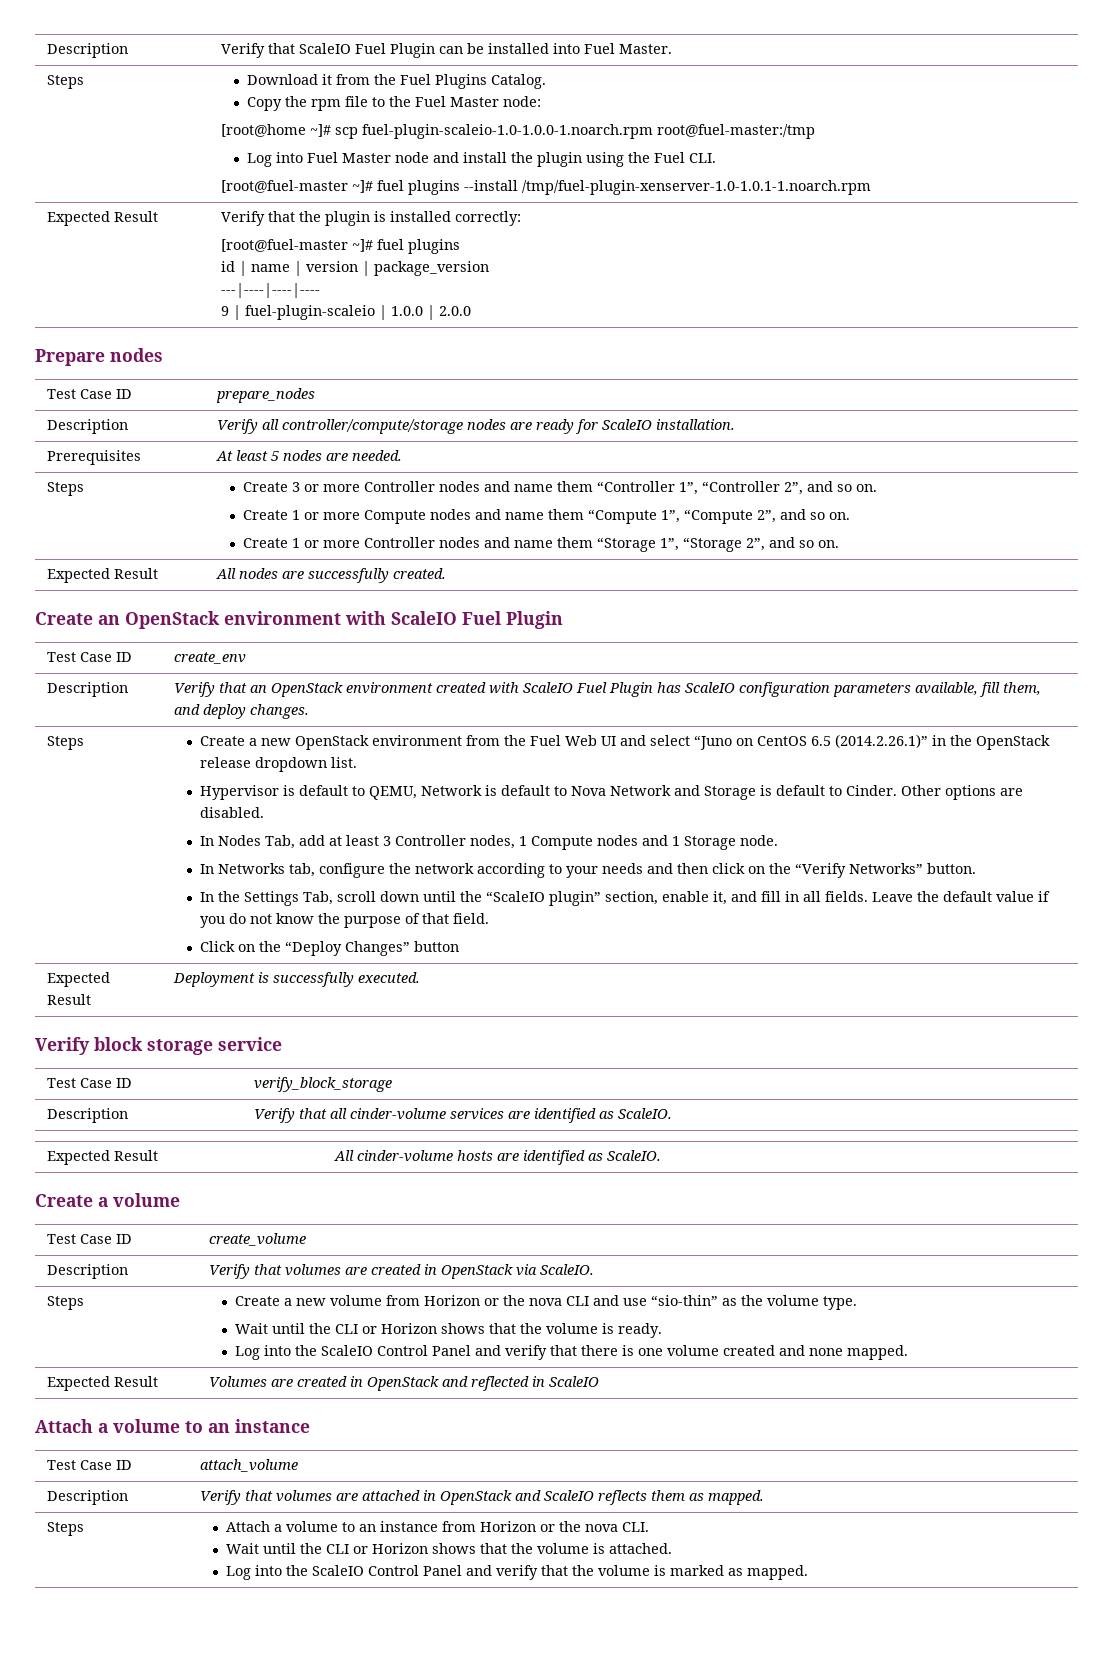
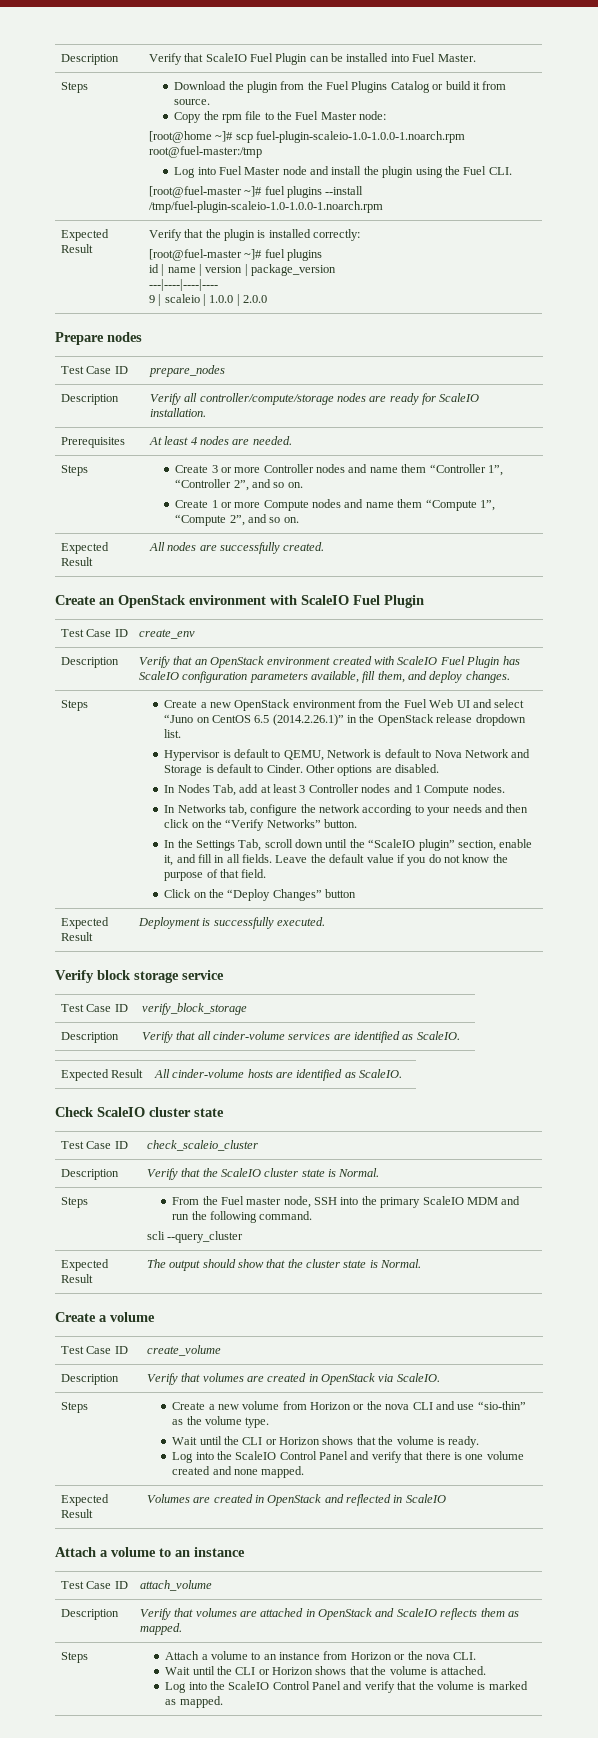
[322,74,333,85] it -> [228,81,278,93] the plugin
[491,74,547,89] Catalog. -> [390,81,507,93] [174,99,211,105] Catalog or build it from source.
[521,180,871,195] /tmp/fuel-plugin-xenserver-1.0-1.0.1-1.noarch.rpm -> [148,201,383,213] /tmp/fuel-plugin-scaleio-1.0-1.0.0-1.noarch.rpm
[244,305,375,320] fuel-plugin-scaleio -> [164,294,200,303] scaleio
[270,451,279,461] 5 -> [190,437,197,445] 4
[243,537,840,552] // Create 1 or more Controller nodes and name them “Storage 1”, “Storage 2”, and so on. -> (299, 520) none
[470,835,594,850] nodes, 1 Compute -> (359, 788) none
[684,835,779,850] Storage node. -> [424,784,505,796] Compute nodes.
(661, 1155) none -> [55,1107,224,1117] [60,1141,128,1149] [146,1140,258,1151] [60,1169,119,1180] [146,1168,380,1180] [60,1197,88,1208] [172,1196,521,1208] [172,1211,313,1223] [146,1231,244,1243] [60,1259,109,1271] [60,1274,93,1283] [146,1259,422,1271] // Check ScaleIO cluster state // Test Case ID | check_scaleio_cluster // Description | Verify that the ScaleIO cluster state is Normal. // Steps | From the Fuel master node, SSH into the primary ScaleIO MDM and run the following command. // scli --query_cluster // Expected Result | The output should show that the cluster state is Normal.

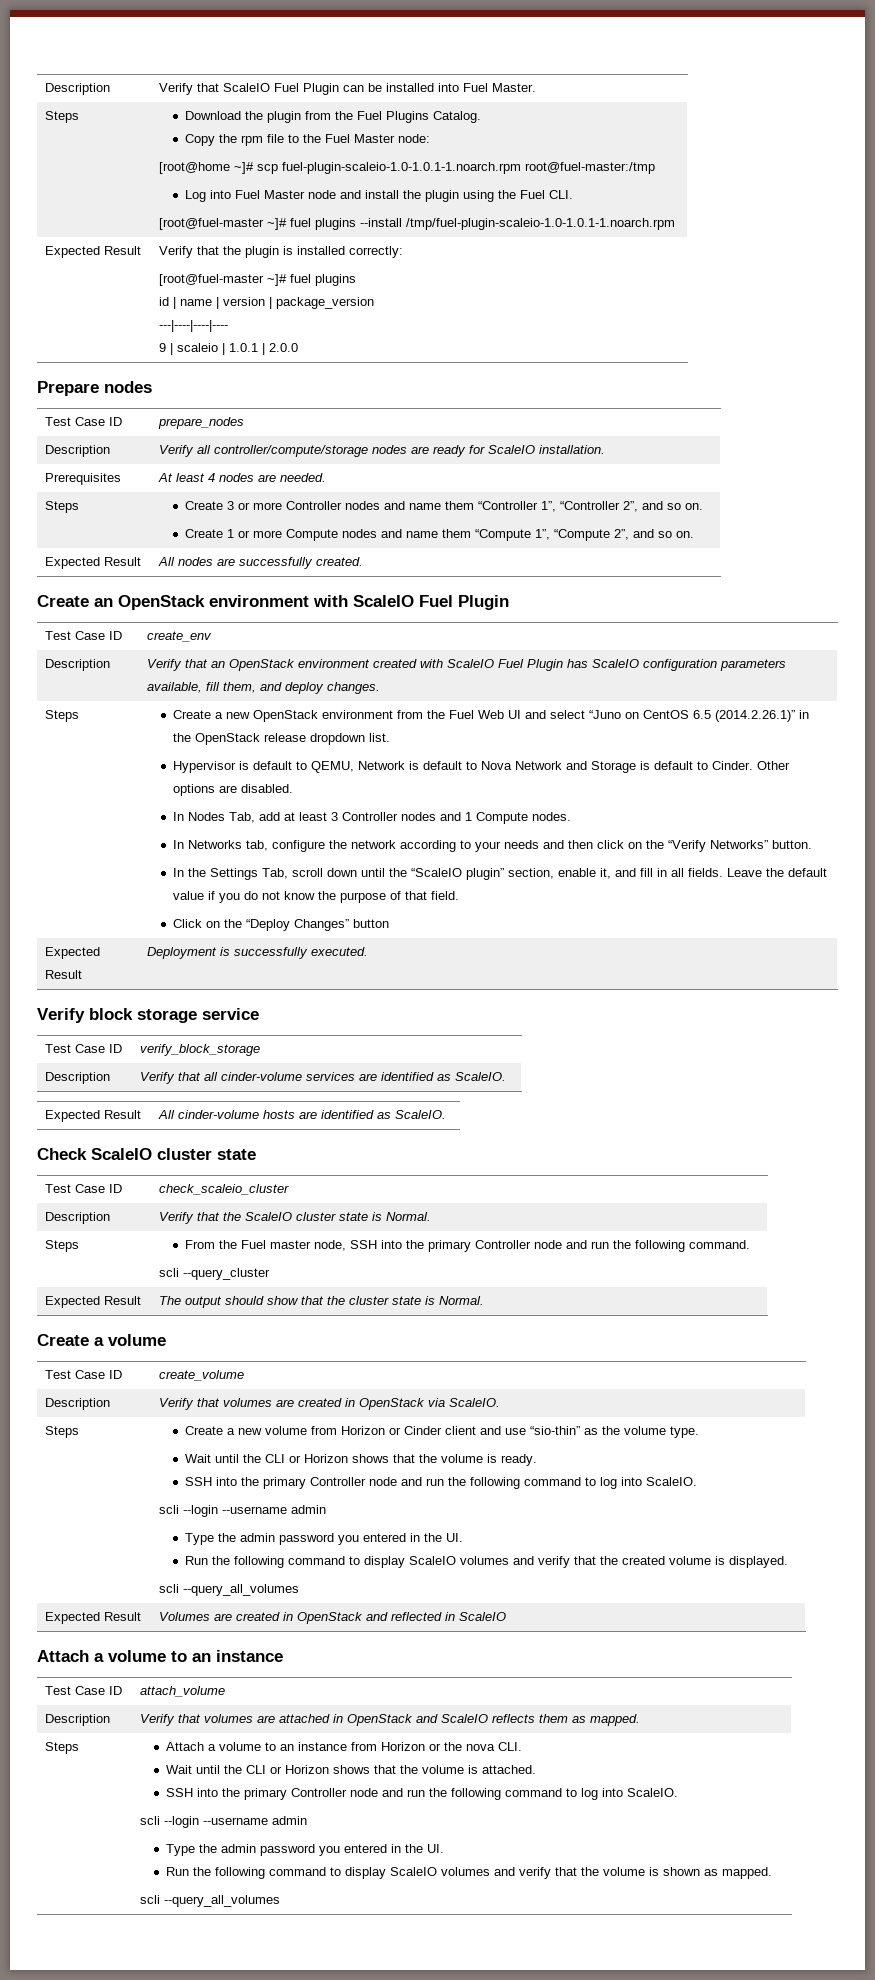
[390,81,507,93] [174,99,211,105] Catalog or build it from source. -> [433,111,482,123] Catalog.
[255,131,465,143] fuel-plugin-scaleio-1.0-1.0.0-1.noarch.rpm -> [282,162,522,174] fuel-plugin-scaleio-1.0-1.0.1-1.noarch.rpm
[148,201,383,213] /tmp/fuel-plugin-scaleio-1.0-1.0.0-1.noarch.rpm -> [406,218,676,230] /tmp/fuel-plugin-scaleio-1.0-1.0.1-1.noarch.rpm
[209,295,234,303] 1.0.0 -> [229,343,259,352] 1.0.1
[422,1196,498,1205] ScaleIO MDM -> [475,1240,563,1249] Controller node
[366,1401,433,1410] the nova CLI -> [404,1426,477,1435] Cinder client
[172,1451,524,1463] [172,1466,305,1478] Log into the ScaleIO Control Panel and verify that there is one volume created and none mapped. -> [185,1477,698,1489] [159,1505,327,1517] [185,1533,464,1545] [185,1556,789,1568] [159,1584,300,1596] SSH into the primary Controller node and run the following command to log into ScaleIO. // scli --login --username admin // Type the admin password you entered in the UI. // Run the following command to display ScaleIO volumes and verify that the created volume is displayed. // scli --query_all_volumes
[165,1681,342,1693] Log into the ScaleIO Control Panel -> [166,1788,679,1800] [140,1816,308,1828] [166,1844,445,1856] [166,1867,491,1879] SSH into the primary Controller node and run the following command to log into ScaleIO. // scli --login --username admin // Type the admin password you entered in the UI. // Run the following command to display ScaleIO volumes
[488,1681,528,1690] [165,1696,223,1708] marked as mapped. -> [663,1867,773,1879] [140,1895,281,1907] shown as mapped. // scli --query_all_volumes

